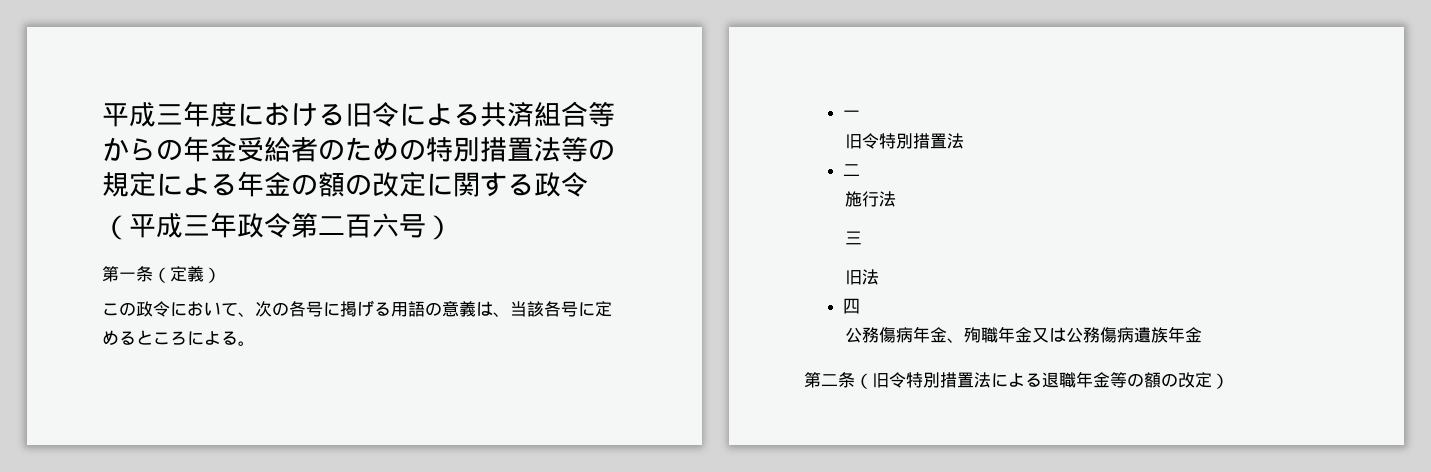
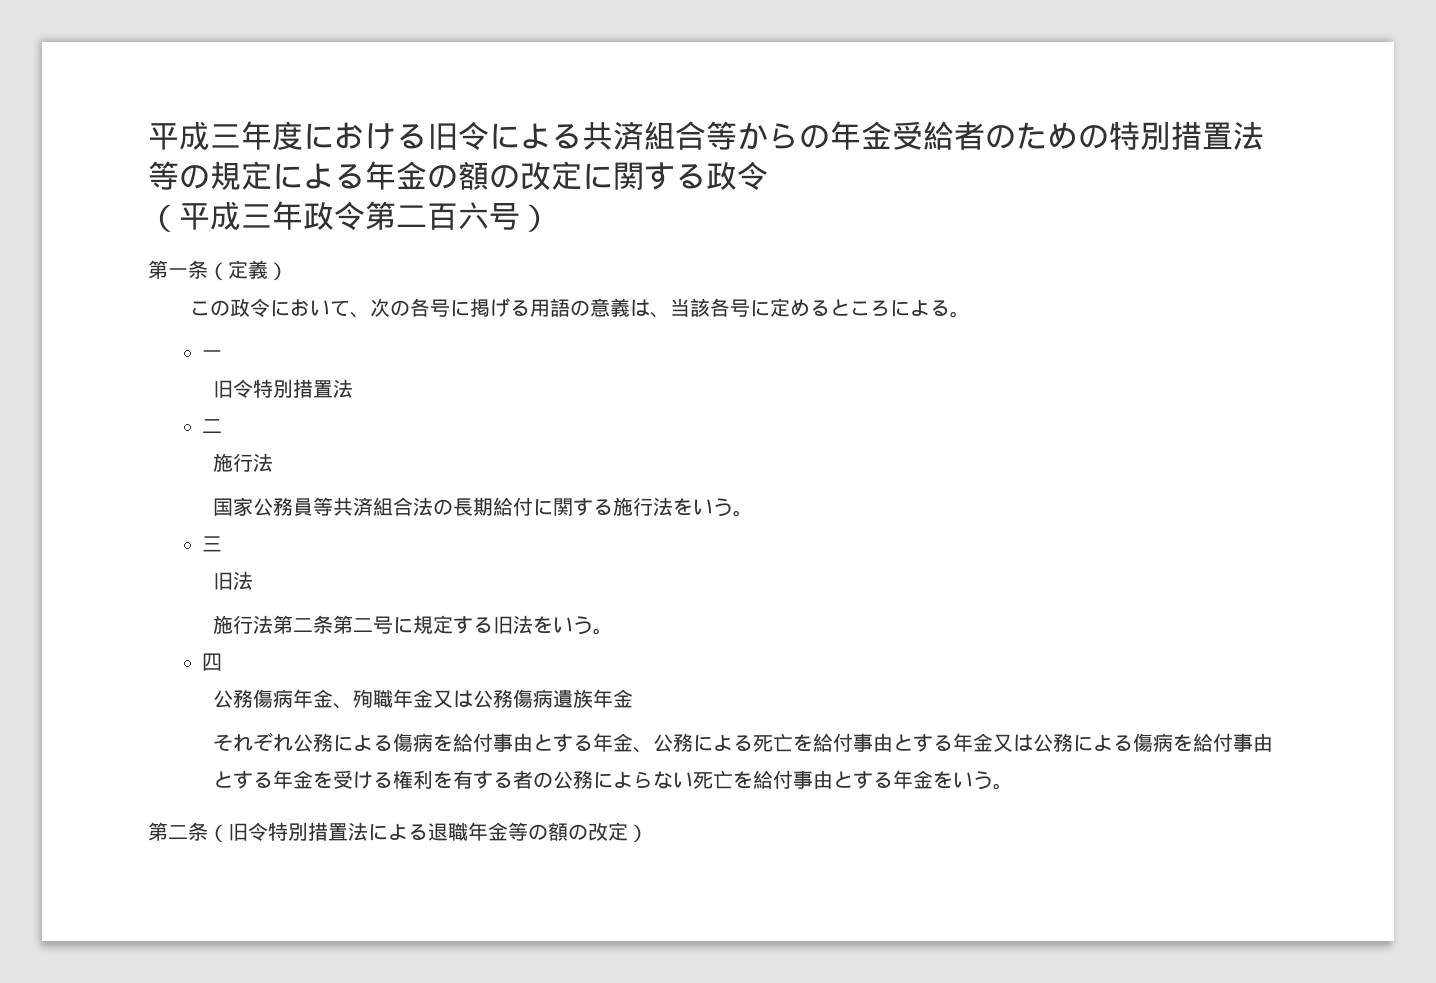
[844,231,862,245] [844,269,879,285] 三 // 旧法 -> [212,497,753,517] [202,536,223,552] [212,571,253,590] [212,615,613,635] 国家公務員等共済組合法の長期給付に関する施行法をいう。 // 三 // 旧法 // 施行法第二条第二号に規定する旧法をいう。
(1202, 335) none -> [212,732,1273,753] [212,770,1013,790] // それぞれ公務による傷病を給付事由とする年金、公務による死亡を給付事由とする年金又は公務による傷病を給付事由とする年金を受ける権利を有する者の公務によらない死亡を給付事由とする年金をいう。

